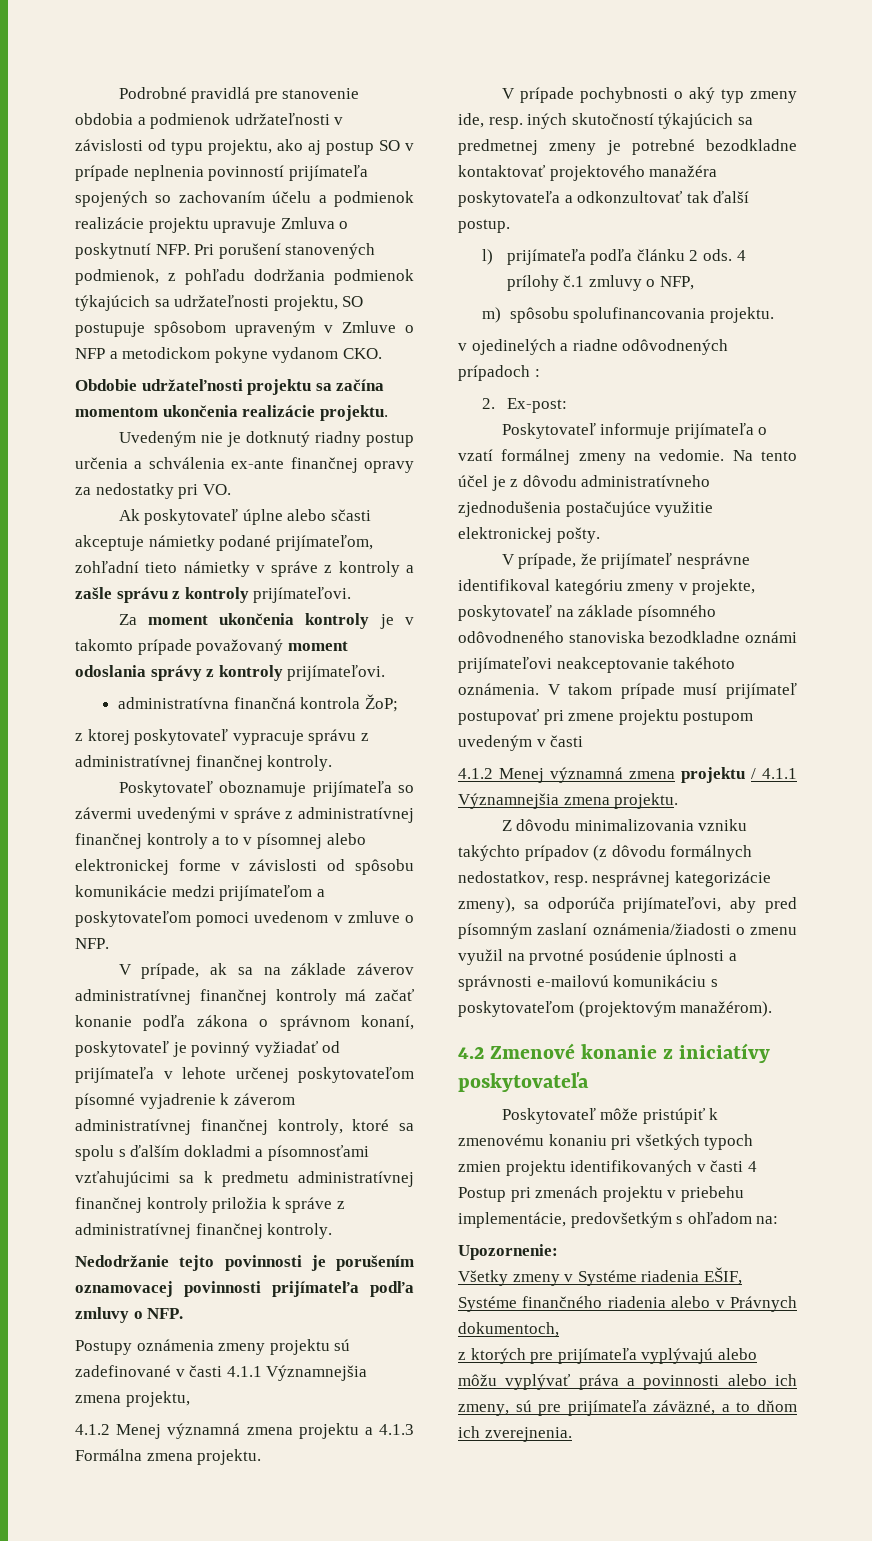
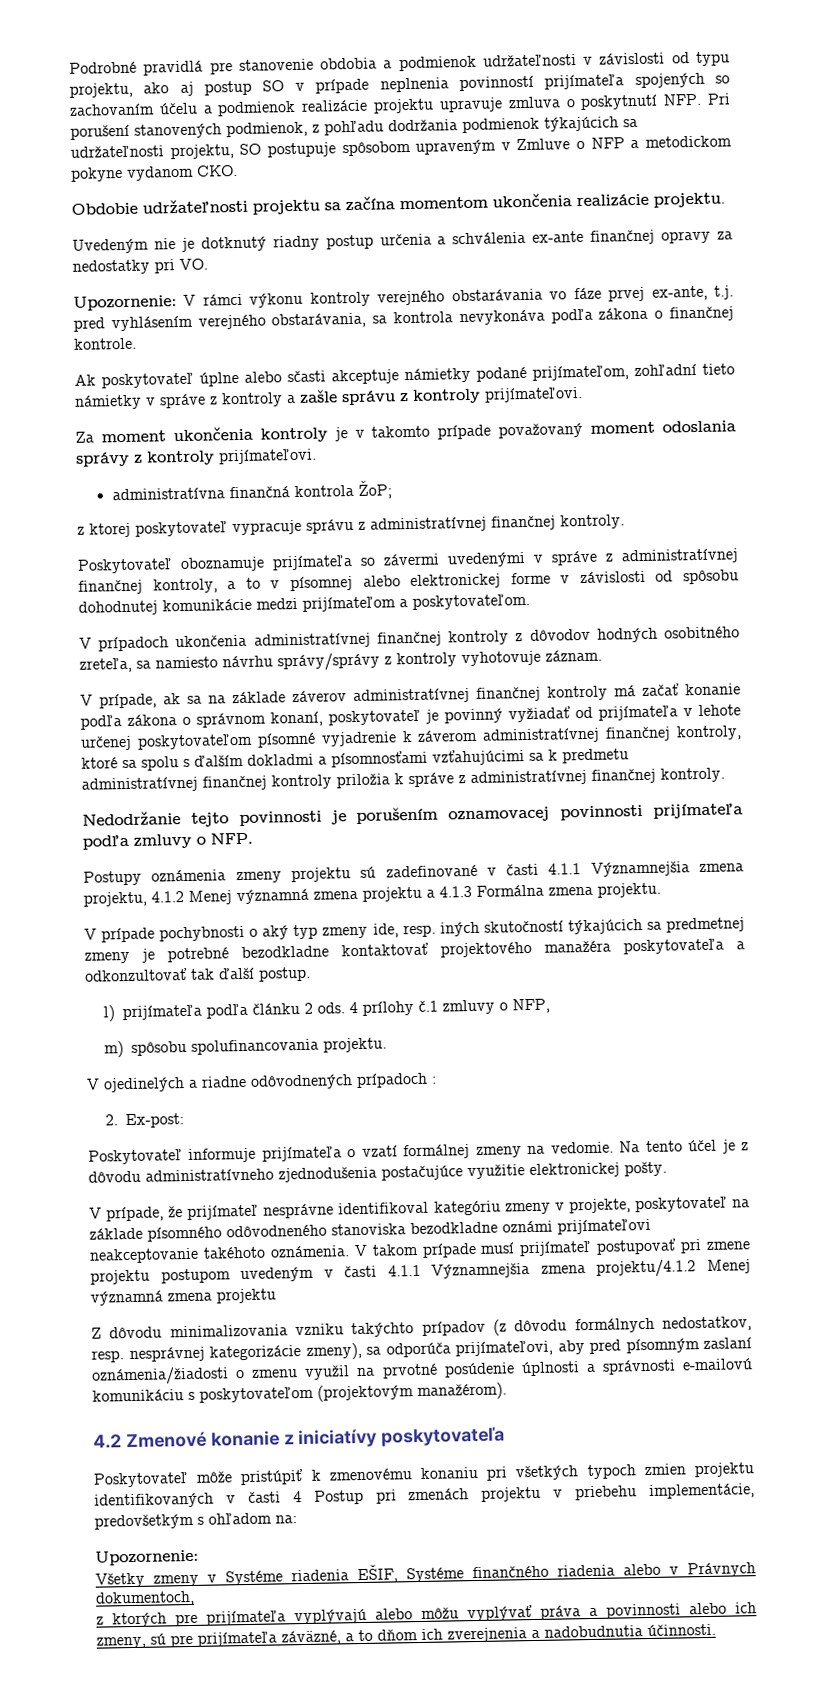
[280,217,335,229] Zmluva -> [507,96,561,109] zmluva
(231, 489) none -> [73,285,735,311] [73,306,734,332] [74,337,137,350] // Upozornenie: V rámci výkonu kontroly verejného obstarávania vo fáze prvej ex-ante, t.j. pred vyhlásením verejného obstarávania, sa kontrola nevykonáva podľa zákona o finančnej kontrole.
[146,833,208,849] kontroly -> [152,578,218,594] kontroly,
(415, 867) none -> [78,600,158,616] dohodnutej
[75,911,414,927] [75,938,109,949] poskytovateľom pomoci uvedenom v zmluve o NFP. -> [412,593,530,610] [79,626,740,652] [79,649,602,673] poskytovateľom. // V prípadoch ukončenia administratívnej finančnej kontroly z dôvodov hodných osobitného zreteľa, sa namiesto návrhu správy/správy z kontroly vyhotovuje záznam.
(190, 1399) // -> (147, 899) none
[458,343,467,351] v -> [86,1078,100,1090] V
[458,767,797,783] [458,793,679,809] // 4.1.2 Menej významná zmena projektu / 4.1.1 Významnejšia zmena projektu. -> [387,1259,751,1279] [90,1288,276,1306] 4.1.1 Významnejšia zmena projektu/4.1.2 Menej významná zmena projektu
[484,1427,572,1442] zverejnenia. -> [447,1623,716,1643] zverejnenia a nadobudnutia účinnosti.

